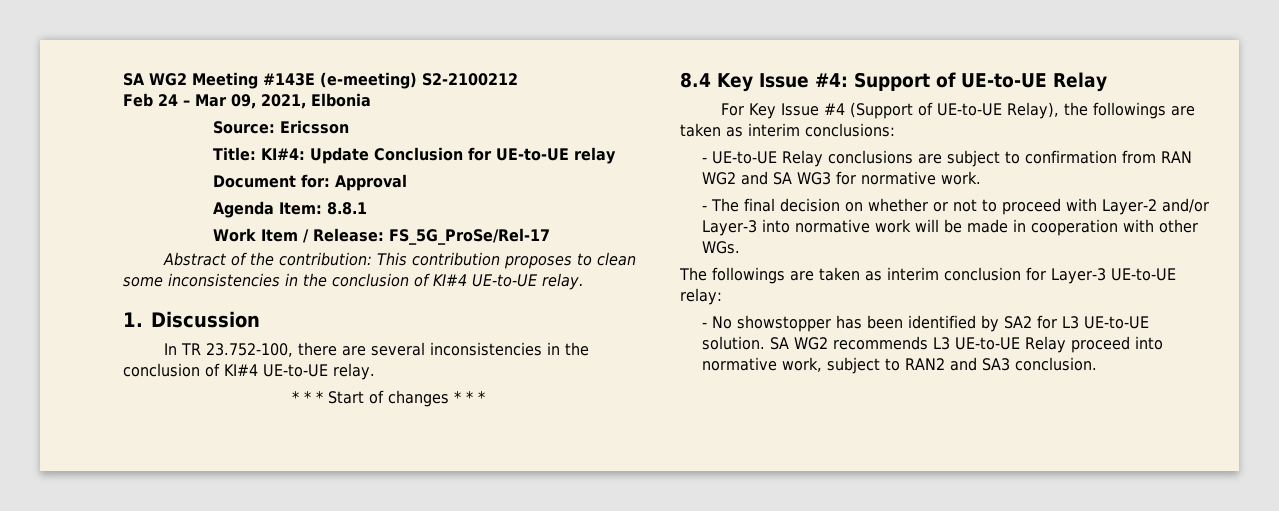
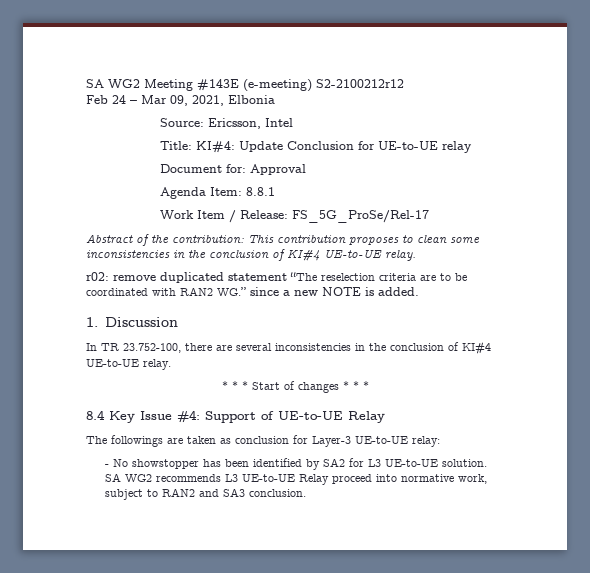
[422,73,518,86] S2-2100212 -> [316,79,404,88] S2-2100212r12
[279,120,349,134] Ericsson -> [208,118,294,129] Ericsson, Intel
(584, 281) none -> [86,272,467,283] [86,287,419,296] // r02: remove duplicated statement “The reselection criteria are to be coordinated with RAN2 WG.” since a new NOTE is added.
[720,102,1195,119] [680,123,895,137] [702,150,1193,167] [702,171,982,185] [702,198,1210,215] [702,219,1199,236] [702,241,741,254] // For Key Issue #4 (Support of UE-to-UE Relay), the followings are taken as interim conclusions: // - UE-to-UE Relay conclusions are subject to confirmation from RAN WG2 and SA WG3 for normative work. // - The final decision on whether or not to proceed with Layer-2 and/or Layer-3 into normative work will be made in cooperation with other WGs. -> (385, 417) none
[887,267,939,281] interim -> (231, 441) none

